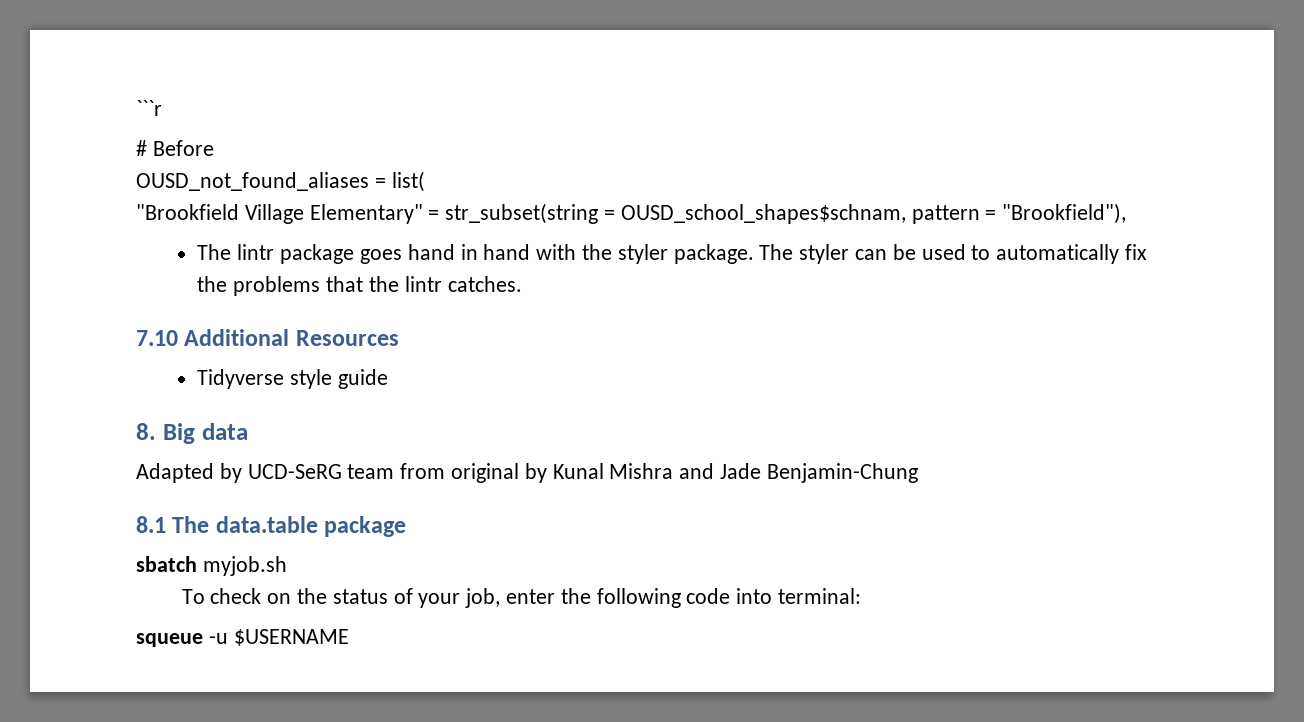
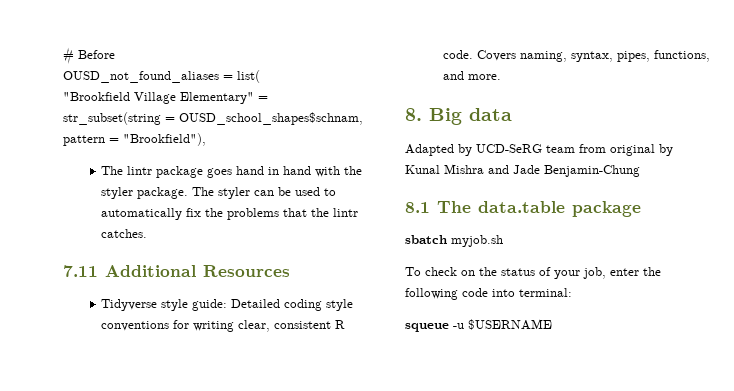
[136,100,162,116] ```r // -> (63, 55) none
[136,330,178,346] 7.10 -> [63,265,98,277] 7.11
[338,369,389,389] guide -> [192,299,354,311] [101,320,346,332] [443,50,711,62] [443,71,502,80] guide: Detailed coding style conventions for writing clear, consistent R code. Covers naming, syntax, pipes, functions, and more.

